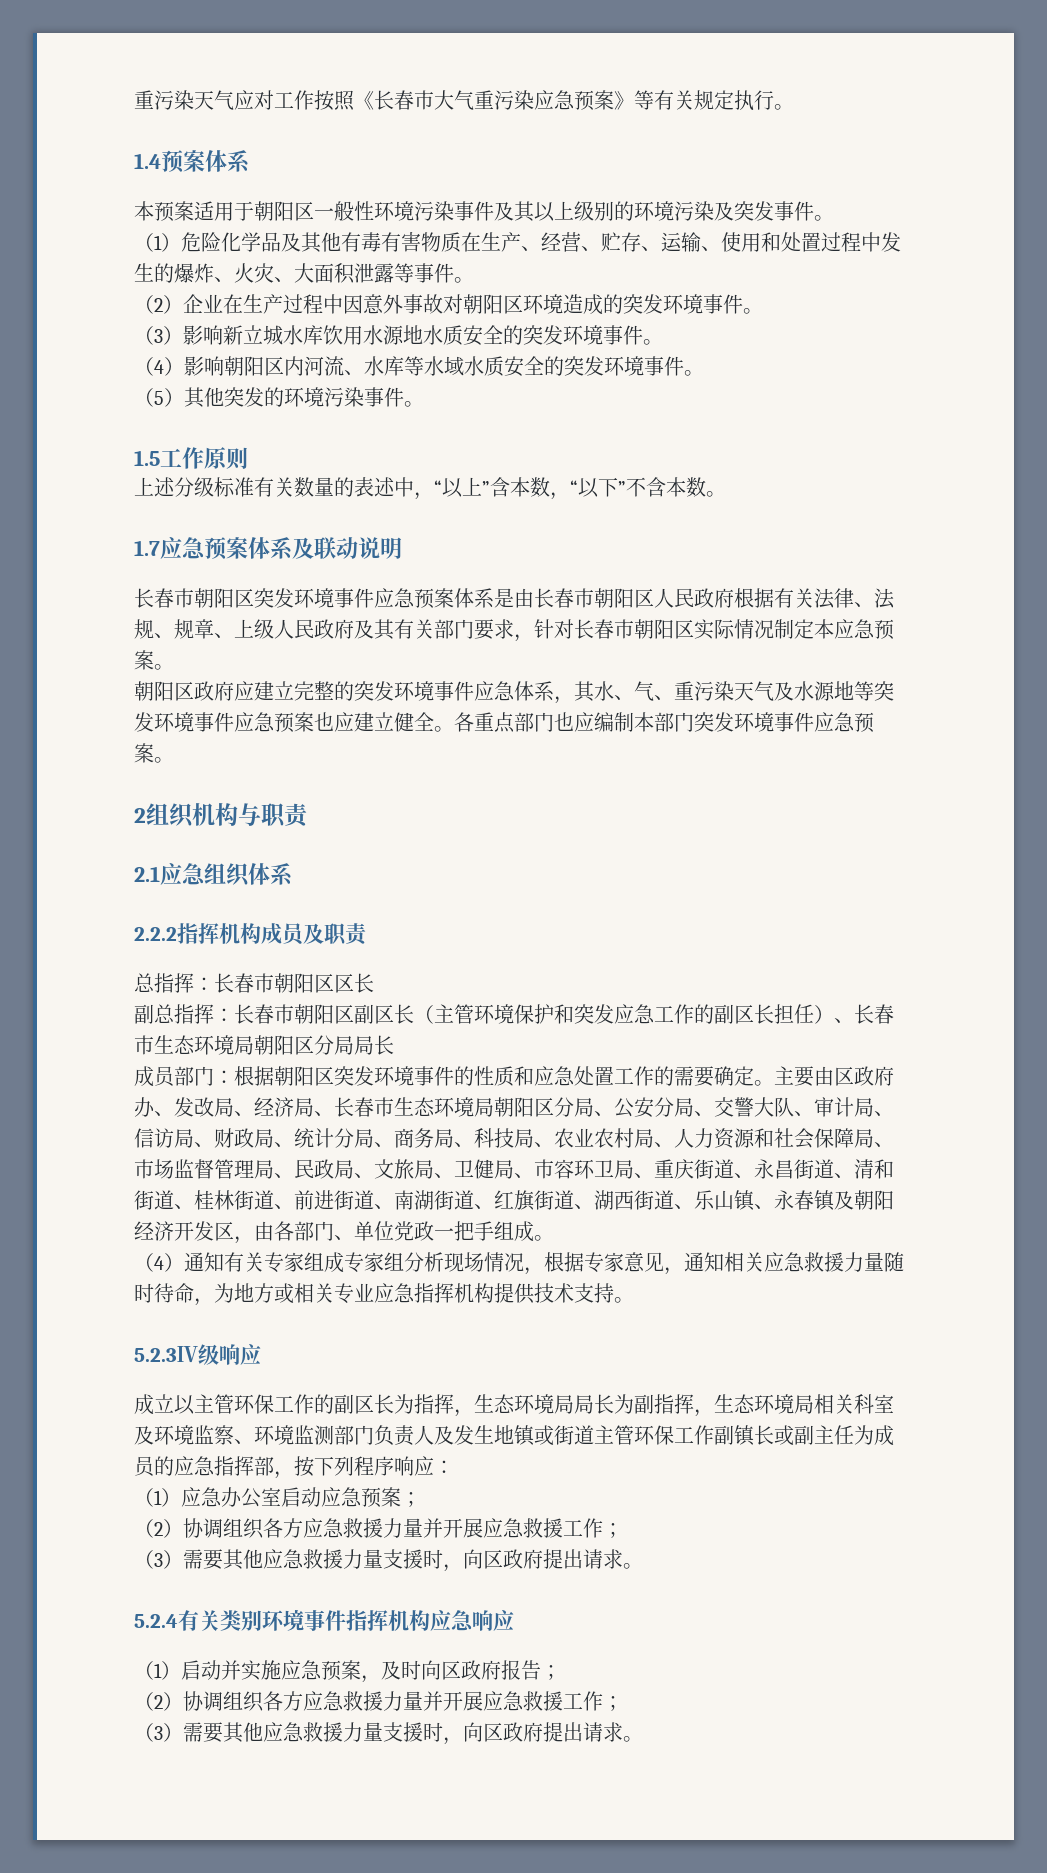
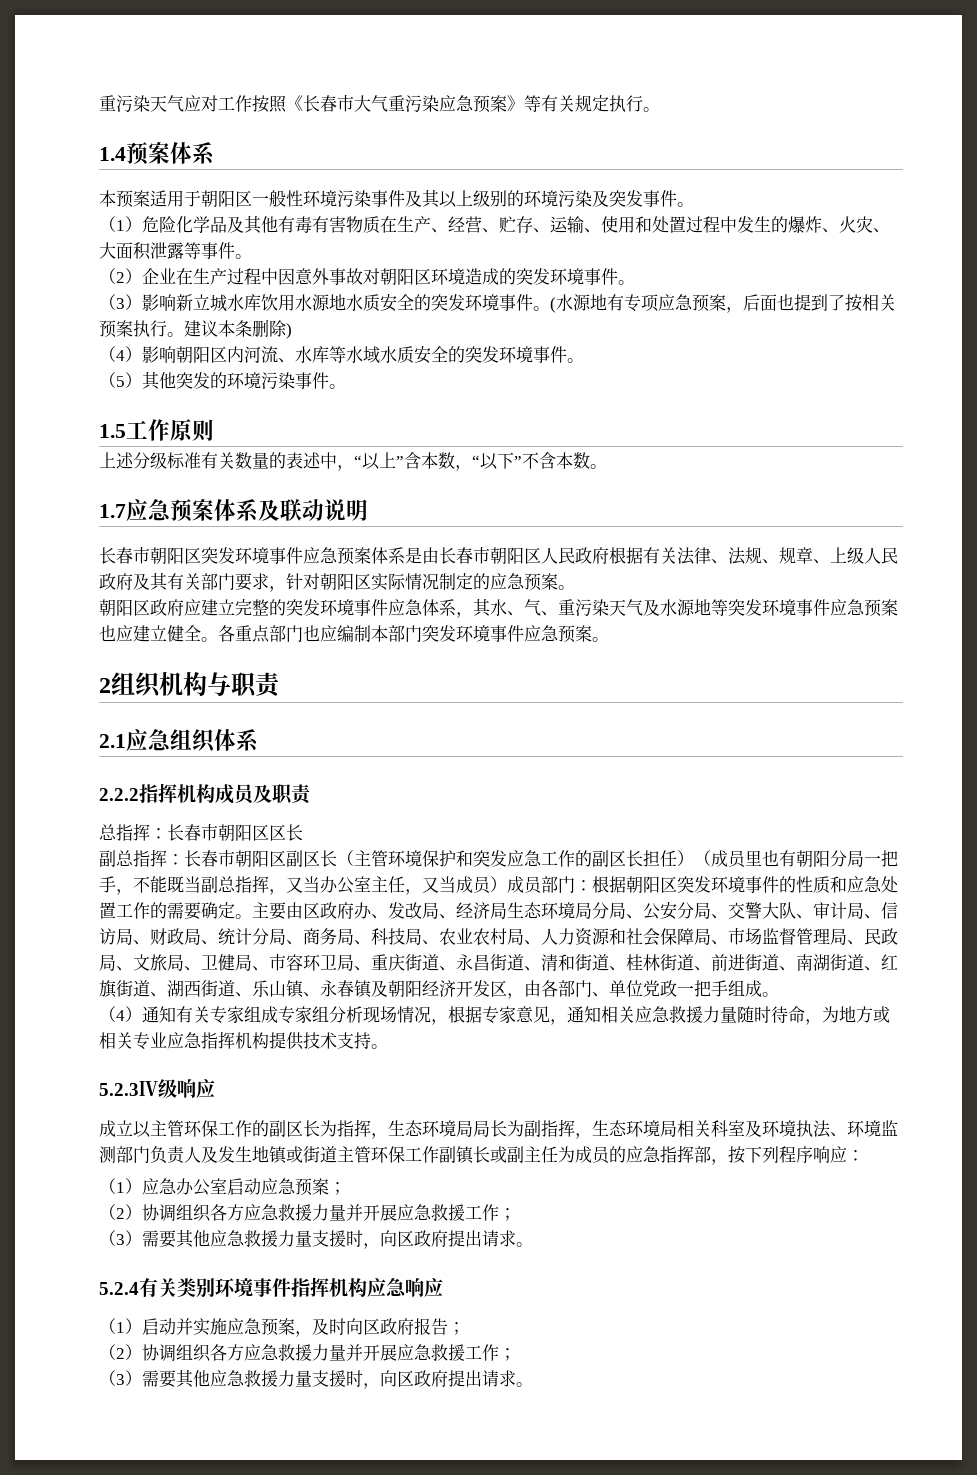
(663, 342) none -> [550,294,896,313] [99,319,292,339] (水源地有专项应急预案，后面也提到了按相关预案执行。建议本条删除)
[574,619,634,639] 长春市 -> (320, 581) none
[814,619,834,639] 本 -> [473,573,490,590] 的
[834,1004,894,1024] [134,1035,394,1055] 、长春市生态环境局朝阳区分局局长 // -> [694,850,898,868] [99,875,507,895] （成员里也有朝阳分局一把手，不能既当副总指挥，又当办公室主任，又当成员）
[314,1097,554,1117] 、长春市生态环境局朝阳区 -> [507,902,592,919] 生态环境局
[194,1425,234,1445] 监察 -> [796,1120,831,1138] 执法

